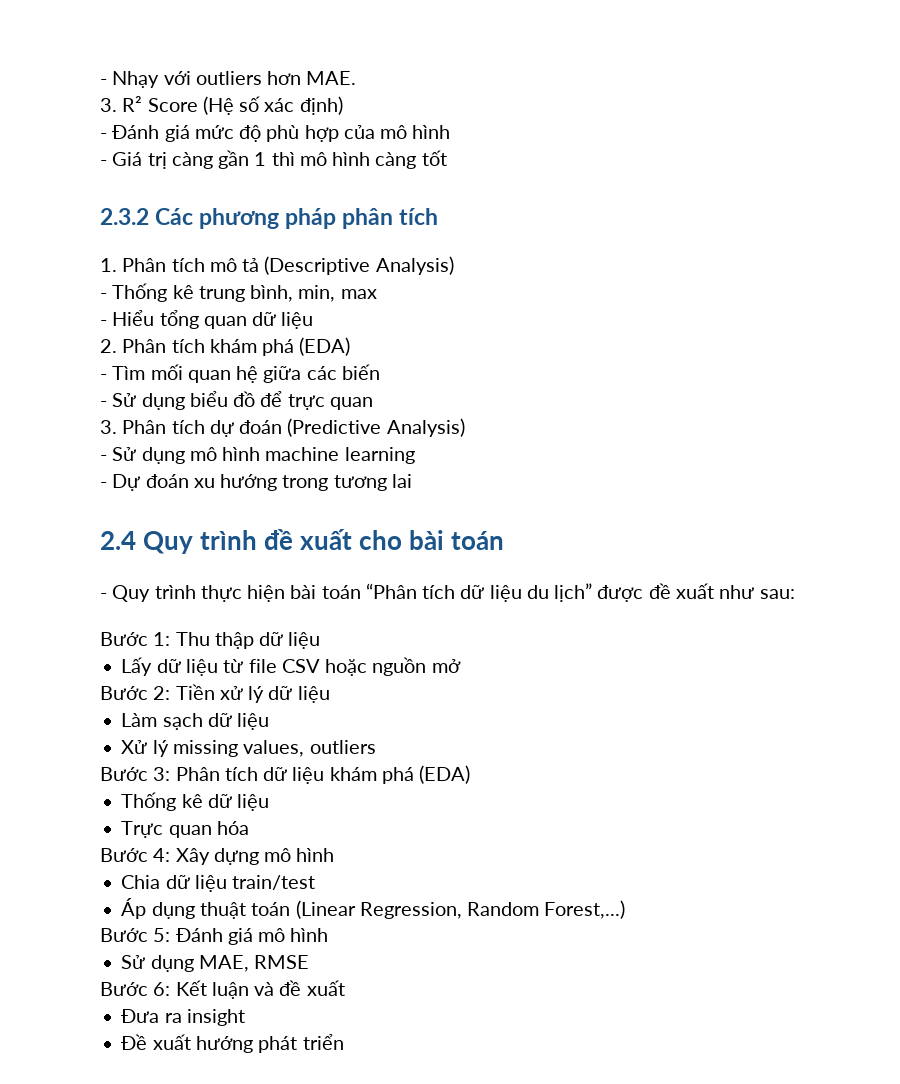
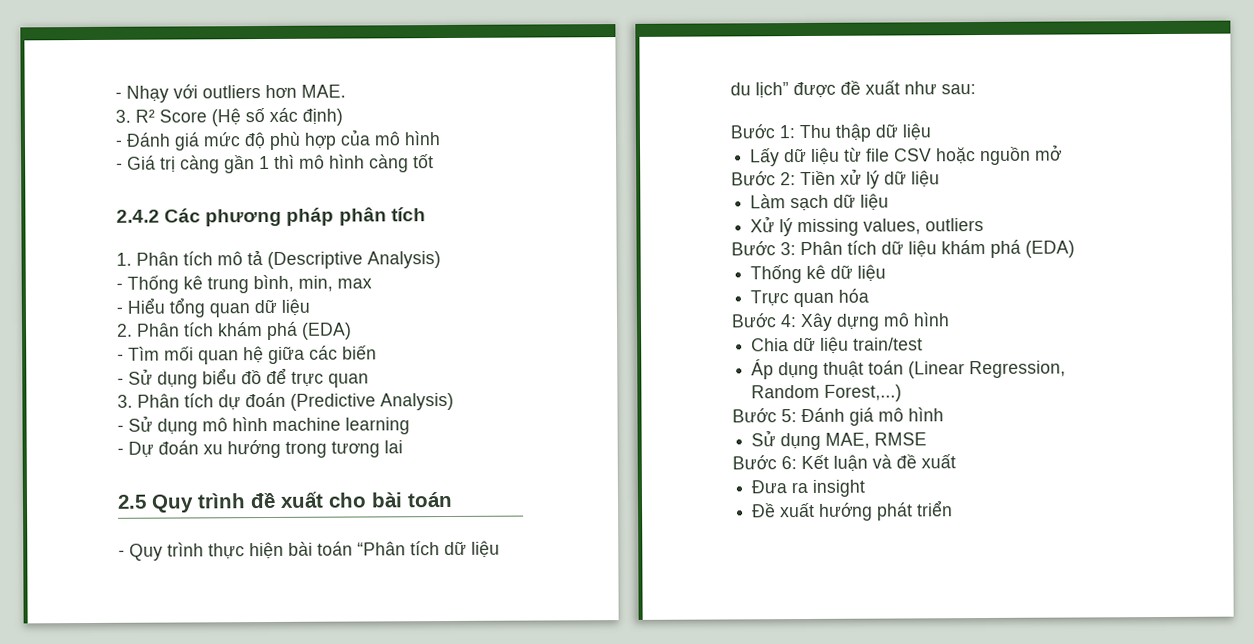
[100,208,149,225] 2.3.2 -> [116,209,160,223] 2.4.2
[100,531,136,550] 2.4 -> [117,494,147,509] 2.5

